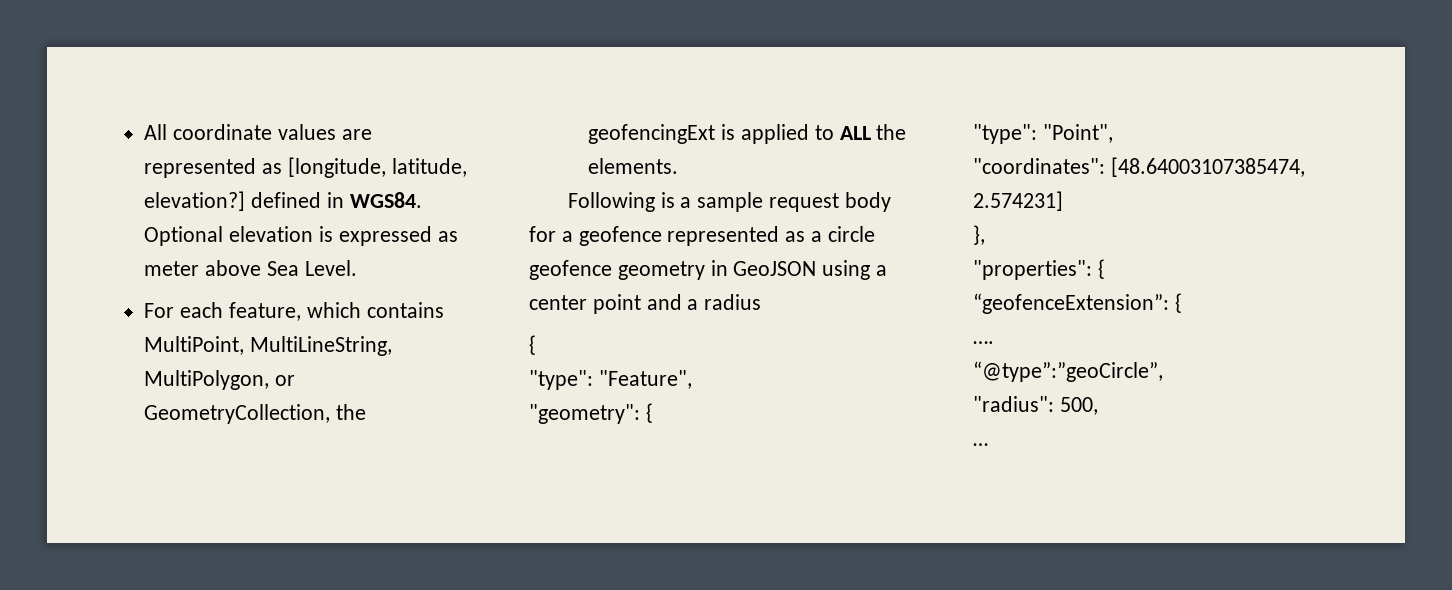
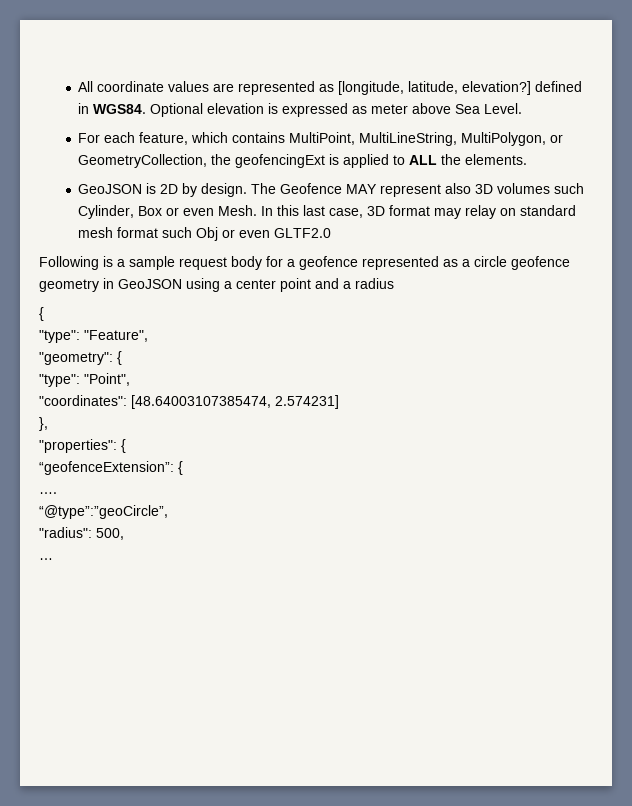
(679, 166) none -> [78,183,585,197] [78,205,577,219] [78,227,332,241] // GeoJSON is 2D by design. The Geofence MAY represent also 3D volumes such Cylinder, Box or even Mesh. In this last case, 3D format may relay on standard mesh format such Obj or even GLTF2.0

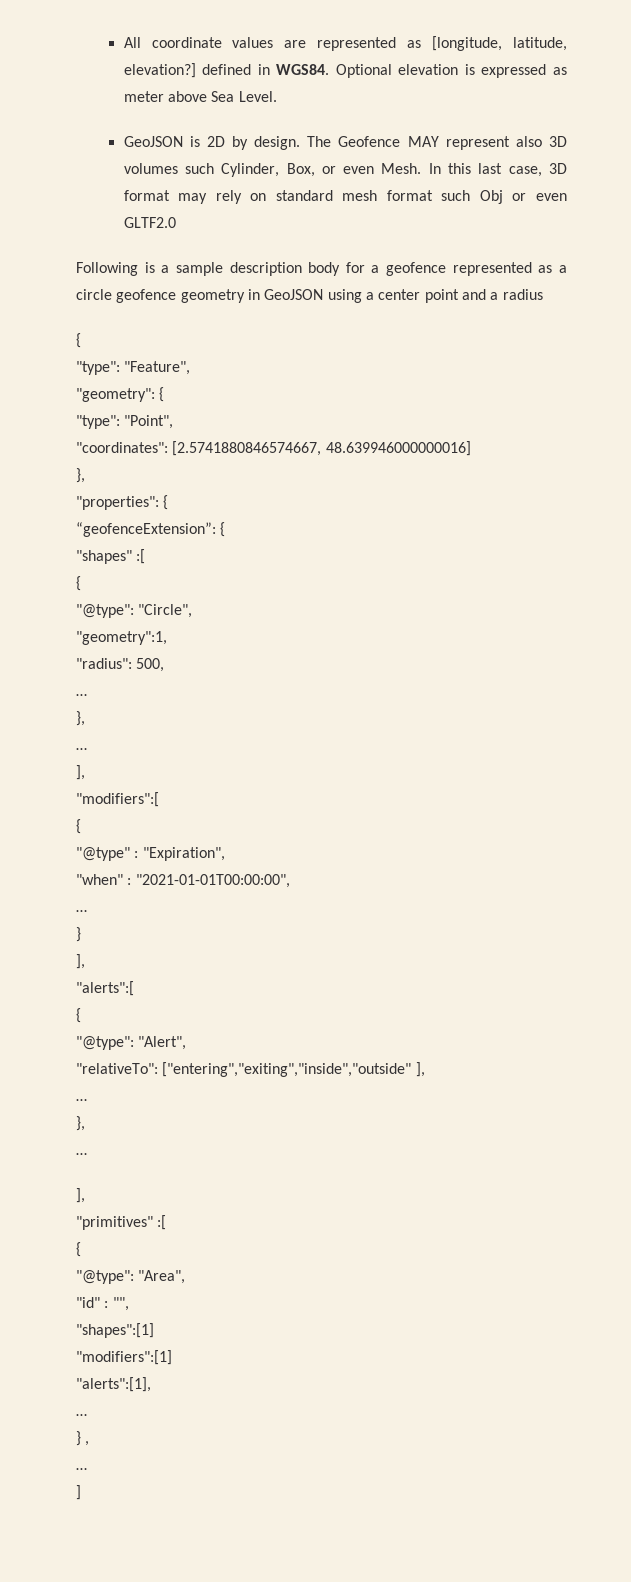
[78,132,564,146] [78,154,528,168] // For each feature, which contains MultiPoint, MultiLineString, MultiPolygon, or GeometryCollection, the geofencingExt is applied to ALL the elements. -> (277, 96) none
[138,206,163,216] Box -> [286,163,315,177] Box,
[465,205,497,219] relay -> [215,190,242,204] rely
[179,257,227,270] request -> [229,262,302,276] description
[131,395,339,409] [48.64003107385474, 2.574231] -> [172,441,471,456] [2.5741880846574667, 48.639946000000016]
[39,492,57,494] [39,505,168,519] [39,527,124,540] [39,558,53,560] …. // “@type”:”geoCircle”, // "radius": 500, // … -> [76,549,146,564] [76,576,81,591] [76,604,193,618] [76,631,167,645] [76,658,165,672] [76,694,87,696] [76,711,85,726] [76,748,87,750] [76,765,85,780] [76,792,159,807] [76,819,81,834] [76,847,225,861] [76,874,290,888] [76,910,87,912] [76,927,81,942] [76,954,85,969] [76,981,134,996] [76,1008,81,1023] [76,1036,187,1050] [76,1062,425,1077] [76,1099,87,1101] [76,1116,85,1131] [76,1153,87,1155] [76,1188,85,1203] [76,1215,167,1230] [76,1242,81,1257] [76,1270,186,1284] [76,1297,129,1311] [76,1323,154,1338] [76,1350,172,1365] [76,1377,151,1392] [76,1414,87,1416] [76,1431,90,1446] [76,1468,87,1470] [76,1485,81,1500] "shapes" :[ // { // "@type": "Circle", // "geometry":1, // "radius": 500, // … // }, // … // ], // "modifiers":[ // { // "@type" : "Expiration", // "when" : "2021-01-01T00:00:00", // … // } // ], // "alerts":[ // { // "@type": "Alert", // "relativeTo": ["entering","exiting","inside","outside" ], // … // }, // … // ], // "primitives" :[ // { // "@type": "Area", // "id" : "", // "shapes":[1] // "modifiers":[1] // "alerts":[1], // … // } , // … // ]

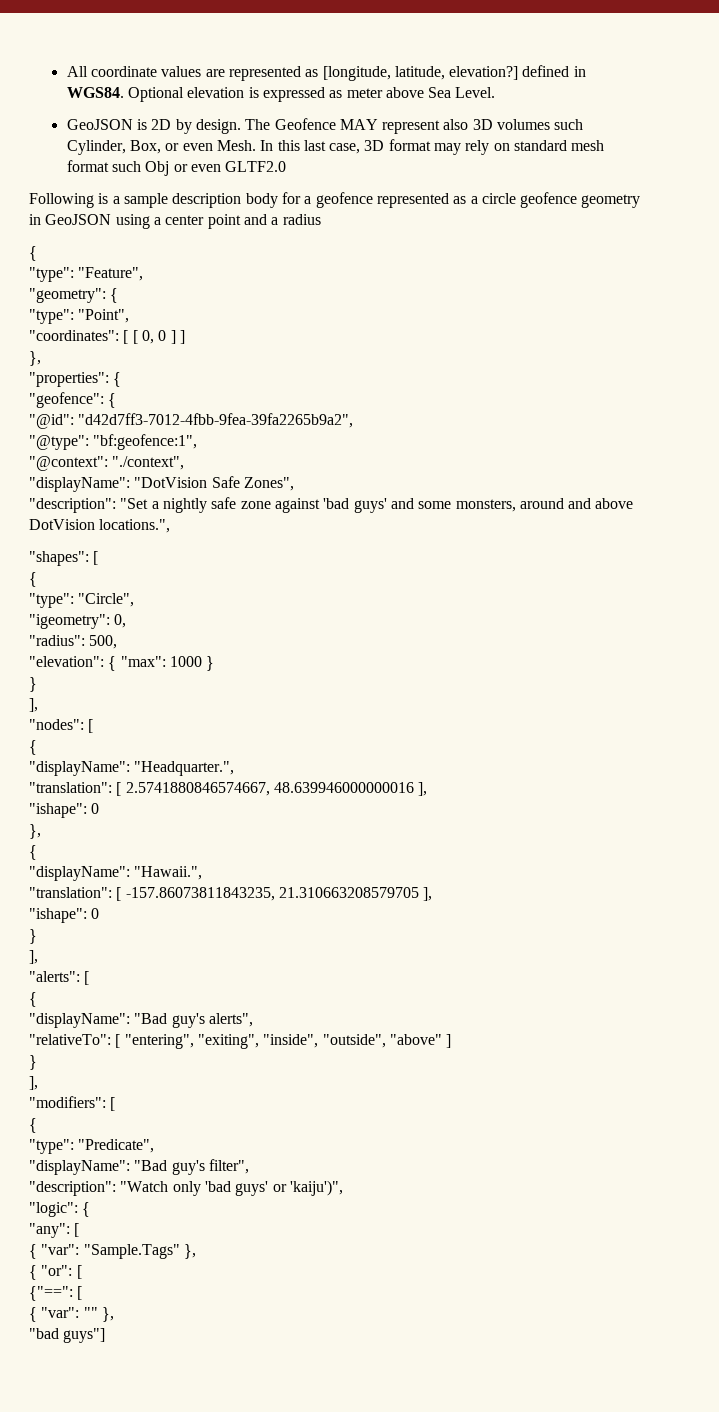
[172,441,471,456] [2.5741880846574667, 48.639946000000016] -> [123,330,185,344] [ [ 0, 0 ] ]
[76,522,226,537] [76,549,146,564] [76,576,81,591] [76,604,134,618] “geofenceExtension”: { // "shapes" :[ // { // "@type": -> [29,392,117,408] [29,413,354,429] [29,434,198,450] [29,456,185,471] [29,476,294,492] [29,497,634,513] [29,519,171,533] [29,551,99,566] [29,572,37,587] [29,593,74,608] "geofence": { // "@id": "d42d7ff3-7012-4fbb-9fea-39fa2265b9a2", // "@type": "bf:geofence:1", // "@context": "./context", // "displayName": "DotVision Safe Zones", // "description": "Set a nightly safe zone against 'bad guys' and some monsters, around and above DotVision locations.", // "shapes": [ // { // "type":
[76,631,167,645] "geometry":1, -> [29,614,127,629] "igeometry": 0,
[76,694,87,696] [76,711,85,726] [76,748,87,750] [76,765,85,780] [76,792,159,807] [76,819,81,834] [76,847,225,861] [76,874,290,888] [76,910,87,912] [76,927,81,942] [76,954,85,969] [76,981,134,996] [76,1008,81,1023] [76,1036,187,1050] [76,1062,425,1077] [76,1099,87,1101] [76,1116,85,1131] [76,1153,87,1155] [76,1188,85,1203] [76,1215,167,1230] [76,1242,81,1257] [76,1270,186,1284] [76,1297,129,1311] [76,1323,154,1338] [76,1350,172,1365] [76,1377,151,1392] [76,1414,87,1416] [76,1431,90,1446] [76,1468,87,1470] [76,1485,81,1500] … // }, // … // ], // "modifiers":[ // { // "@type" : "Expiration", // "when" : "2021-01-01T00:00:00", // … // } // ], // "alerts":[ // { // "@type": "Alert", // "relativeTo": ["entering","exiting","inside","outside" ], // … // }, // … // ], // "primitives" :[ // { // "@type": "Area", // "id" : "", // "shapes":[1] // "modifiers":[1] // "alerts":[1], // … // } , // … // ] -> [29,656,215,671] [29,677,37,692] [29,698,38,712] [29,719,94,733] [29,740,37,755] [29,761,235,776] [29,782,428,796] [29,803,100,818] [29,824,41,839] [29,845,37,860] [29,866,203,881] [29,887,433,901] [29,908,100,923] [29,929,37,944] [29,950,38,964] [29,971,90,985] [29,992,37,1007] [29,1013,253,1028] [29,1034,452,1049] [29,1055,37,1070] [29,1076,38,1090] [29,1096,116,1111] [29,1118,37,1133] [29,1139,155,1154] [29,1159,249,1175] [29,1180,343,1196] [29,1202,91,1217] [29,1223,80,1238] [29,1244,196,1259] [29,1265,82,1280] [29,1286,83,1301] [29,1307,114,1322] [29,1328,106,1343] "elevation": { "max": 1000 } // } // ], // "nodes": [ // { // "displayName": "Headquarter.", // "translation": [ 2.5741880846574667, 48.639946000000016 ], // "ishape": 0 // }, // { // "displayName": "Hawaii.", // "translation": [ -157.86073811843235, 21.310663208579705 ], // "ishape": 0 // } // ], // "alerts": [ // { // "displayName": "Bad guy's alerts", // "relativeTo": [ "entering", "exiting", "inside", "outside", "above" ] // } // ], // "modifiers": [ // { // "type": "Predicate", // "displayName": "Bad guy's filter", // "description": "Watch only 'bad guys' or 'kaiju')", // "logic": { // "any": [ // { "var": "Sample.Tags" }, // { "or": [ // {"==": [ // { "var": "" }, // "bad guys"]

